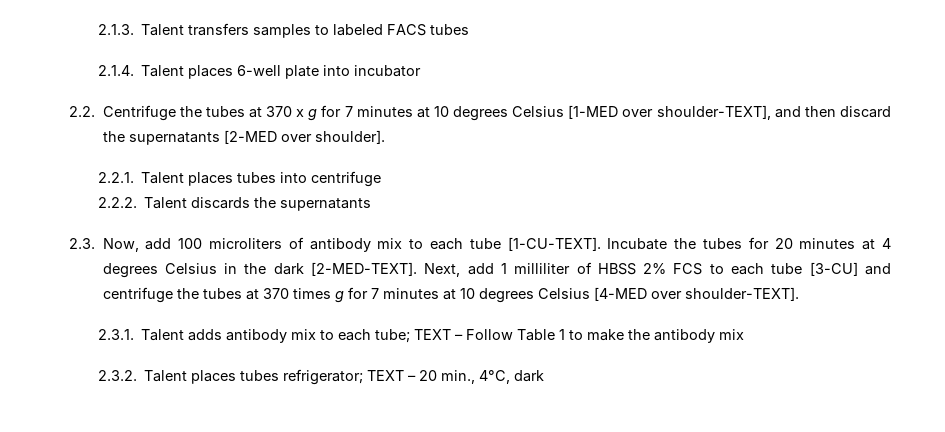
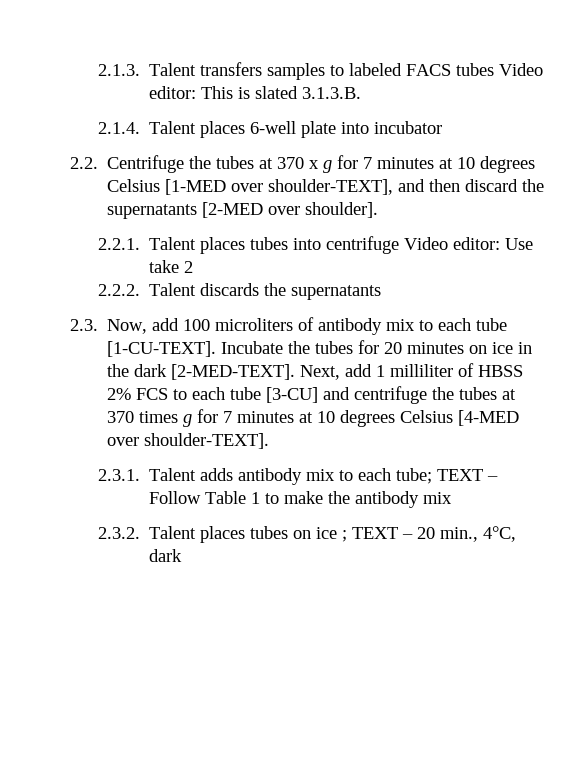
(469, 29) none -> [499,63,544,76] [149,86,362,99] Video editor: This is slated 3.1.3.B.
(381, 179) none -> [404,237,534,250] [149,260,194,273] Video editor: Use take 2
[862,238,892,250] [102,263,217,278] at 4 degrees Celsius -> [468,342,513,354] on ice
[282,369,363,385] refrigerator; -> [293,527,348,542] on ice ;

